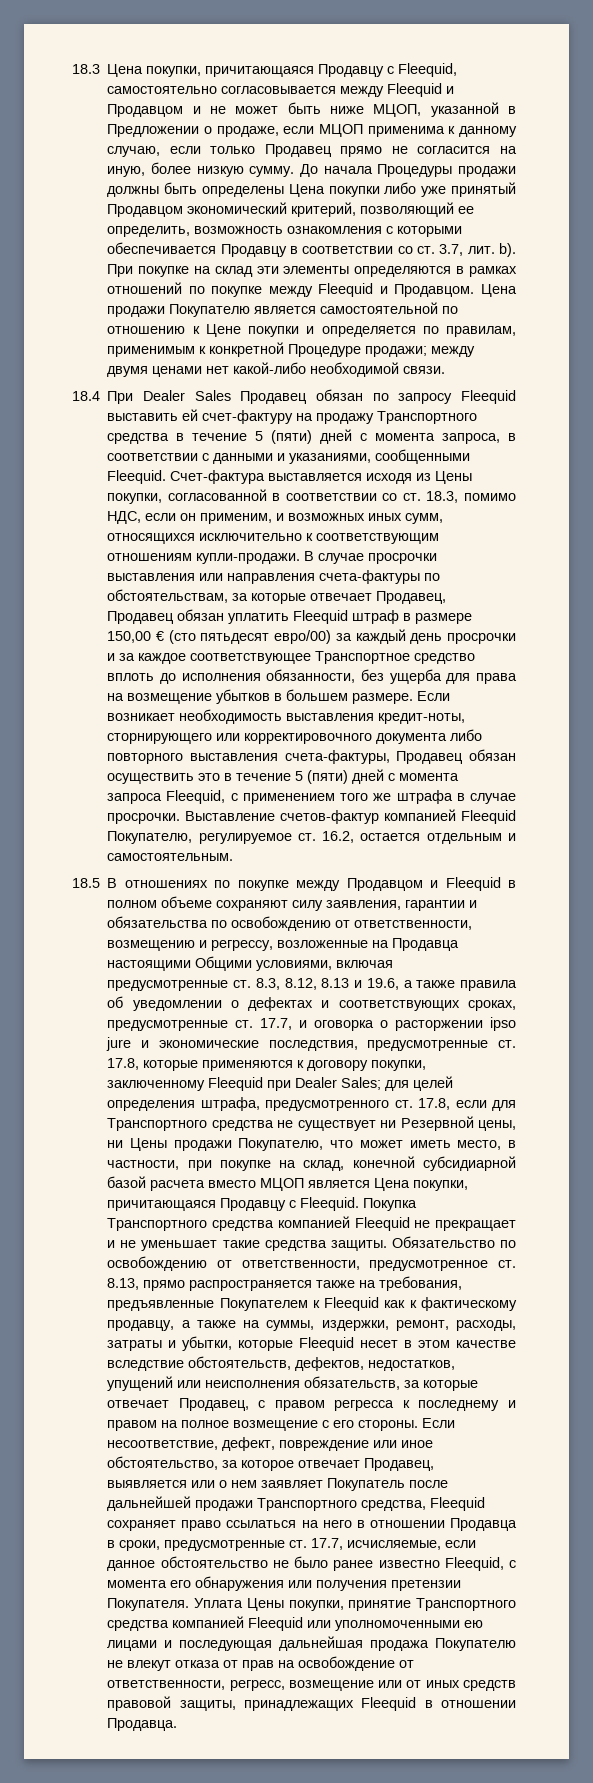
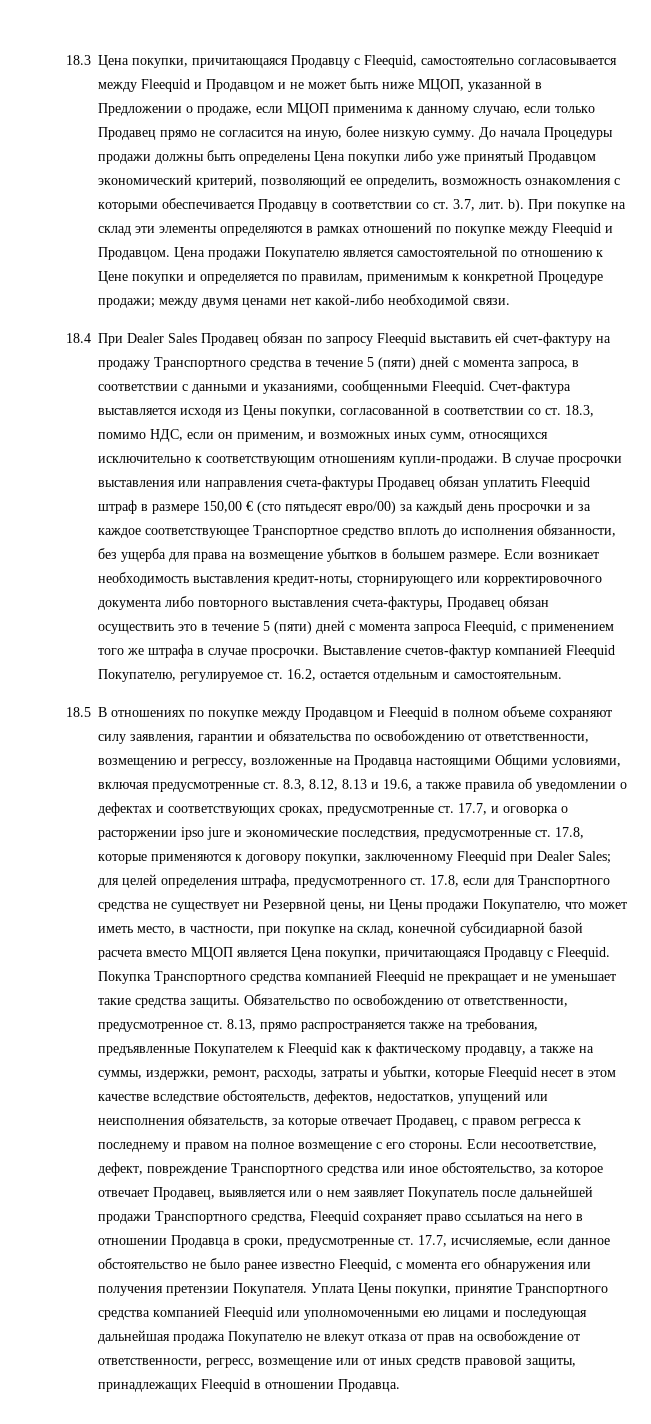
[424,573,441,581] [107,589,447,604] по обстоятельствам, за которые отвечает Продавец, -> (374, 483) none
(370, 1445) none -> [231,1163,379,1176] Транспортного средства

